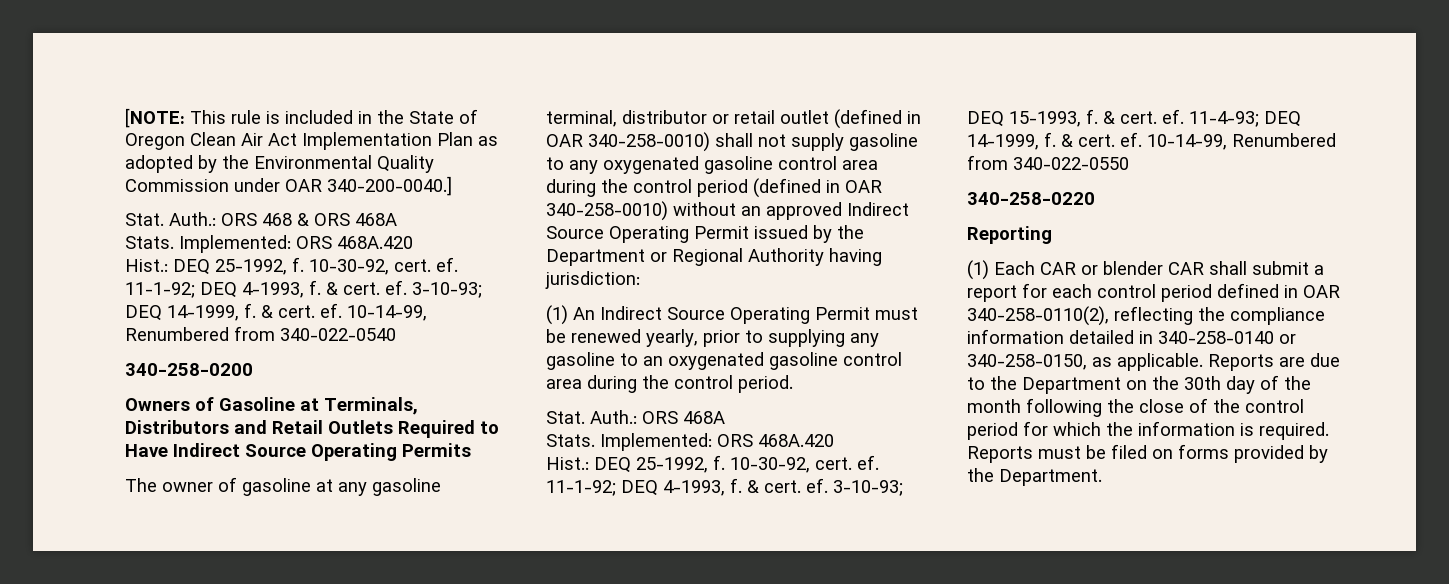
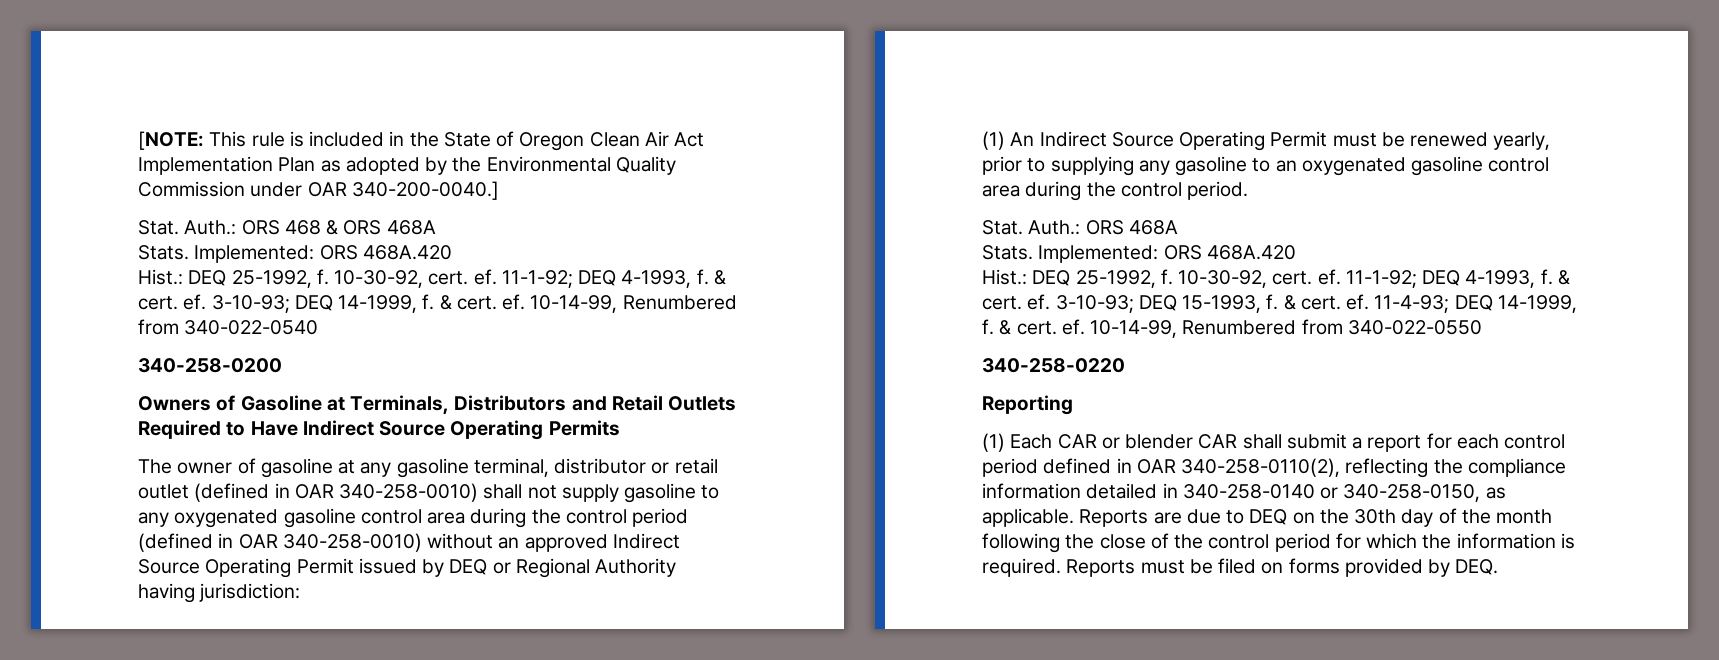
[837,225,864,239] [546,249,645,266] the Department -> [449,559,488,575] DEQ
[990,376,1121,394] the Department -> [1249,509,1288,525] DEQ
[967,468,1102,486] the Department. -> [1455,559,1499,575] DEQ.

